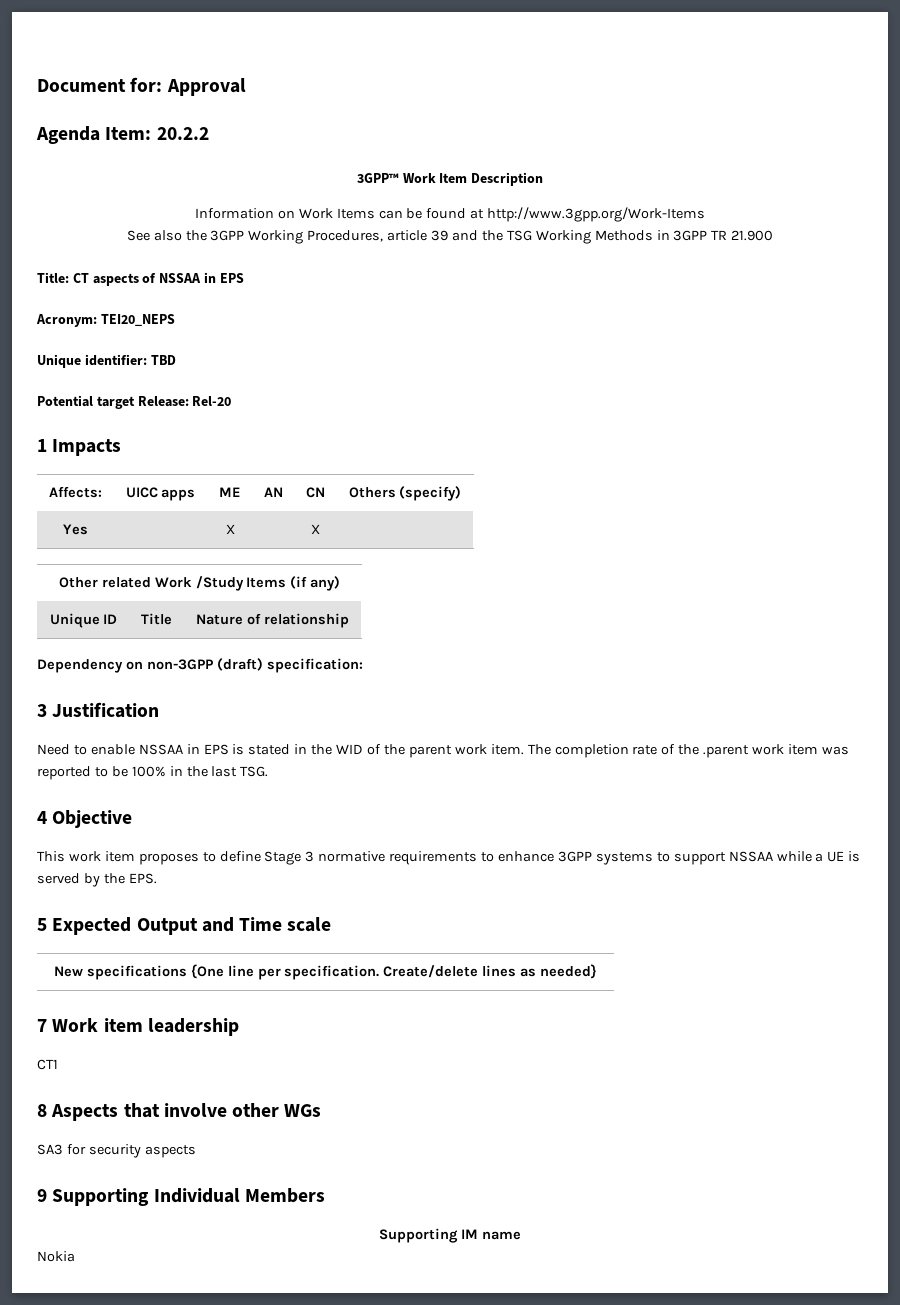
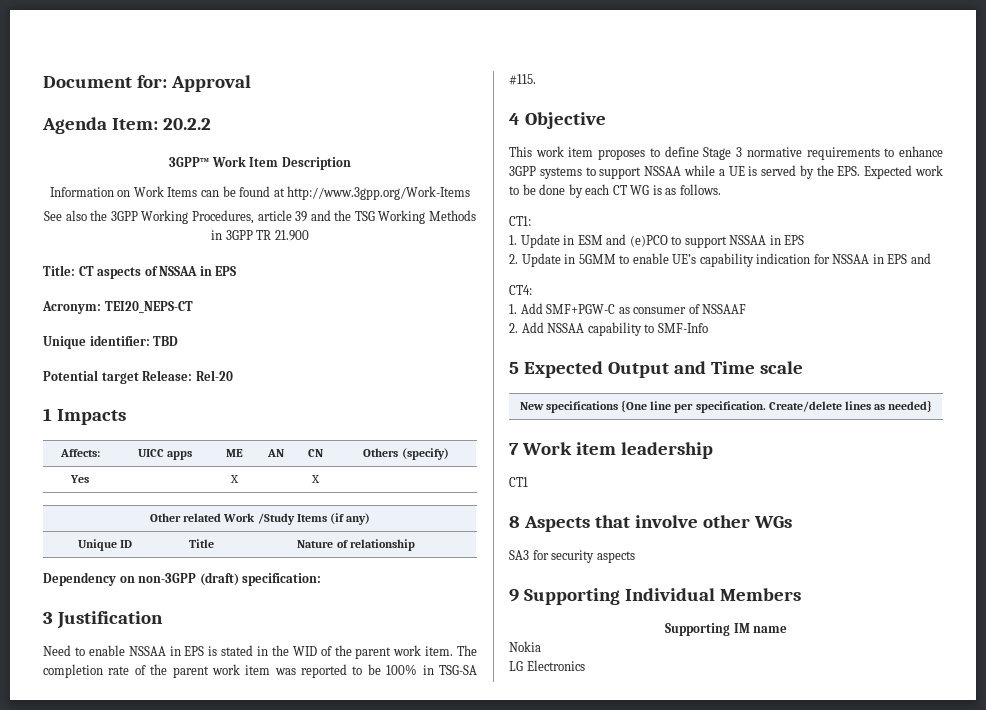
[100,314,175,326] TEI20_NEPS -> [104,301,193,313] TEI20_NEPS-CT
[703,745,750,758] .parent -> [172,666,209,678] parent
[186,766,269,777] the last TSG. -> [438,665,477,675] [509,74,536,85] TSG-SA #115.
(157, 878) none -> [864,165,943,179] [509,184,721,198] [509,216,531,226] [509,234,805,248] [509,253,931,267] [509,285,532,295] [509,303,747,314] [509,322,708,336] Expected work to be done by each CT WG is as follows. // CT1: // 1. Update in ESM and (e)PCO to support NSSAA in EPS // 2. Update in 5GMM to enable UE’s capability indication for NSSAA in EPS and // CT4: // 1. Add SMF+PGW-C as consumer of NSSAAF // 2. Add NSSAA capability to SMF-Info
(75, 1256) none -> [509,660,585,671] // LG Electronics

